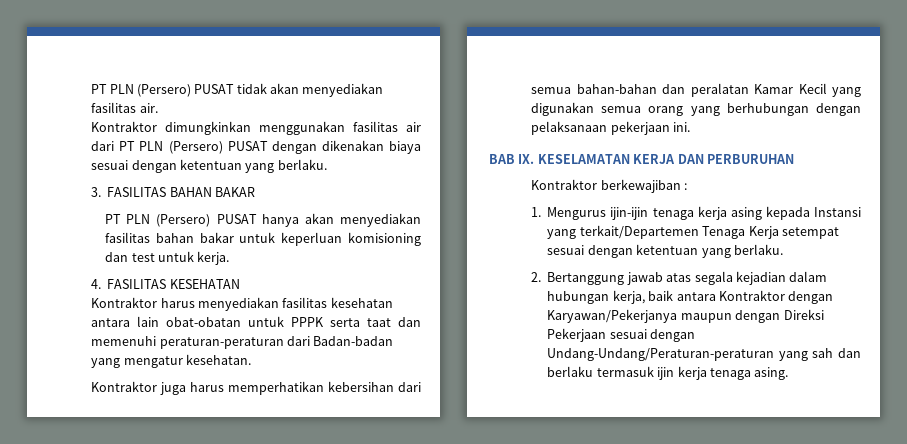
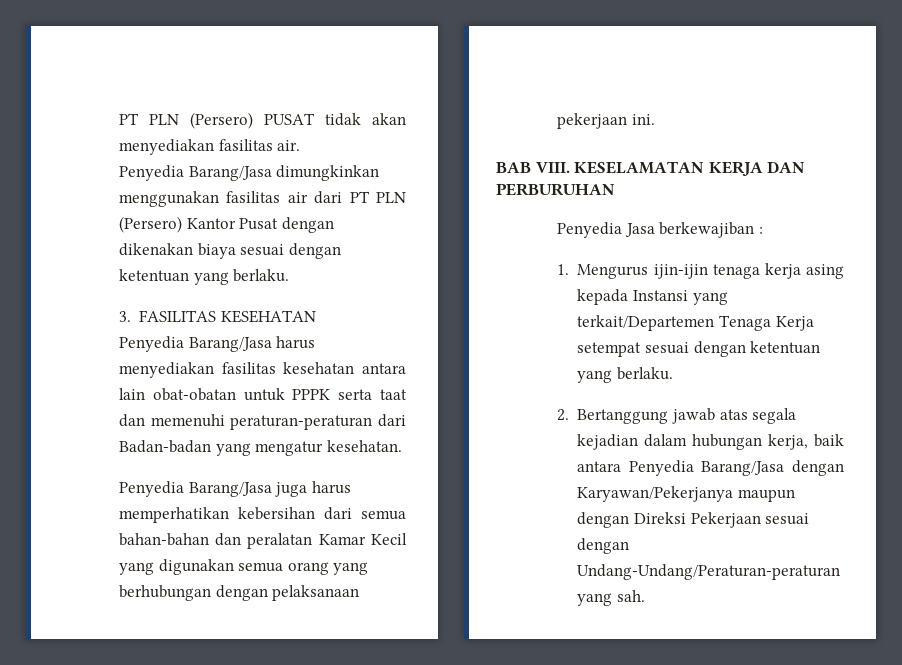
[91,121,158,132] Kontraktor -> [118,165,272,181] Penyedia Barang/Jasa
[227,141,268,151] PUSAT -> [186,218,279,230] Kantor Pusat
[169,187,256,197] [105,213,421,227] [105,232,421,246] [105,251,230,265] [91,279,167,289] BAHAN BAKAR // PT PLN (Persero) PUSAT hanya akan menyediakan fasilitas bahan bakar untuk keperluan komisioning dan test untuk kerja. // 4. FASILITAS -> (217, 316) none
[91,297,158,308] Kontraktor -> [118,336,272,352] Penyedia Barang/Jasa
[91,381,158,392] Kontraktor -> [118,481,272,497] Penyedia Barang/Jasa
[518,154,535,164] IX. -> [535,162,570,173] VIII.
[531,179,598,190] Kontraktor -> [556,222,655,238] Penyedia Jasa
[718,290,785,301] Kontraktor -> [628,460,785,476] Penyedia Barang/Jasa
[812,348,861,358] [547,366,789,380] sah dan berlaku termasuk ijin kerja tenaga asing. -> [617,590,646,602] sah.

